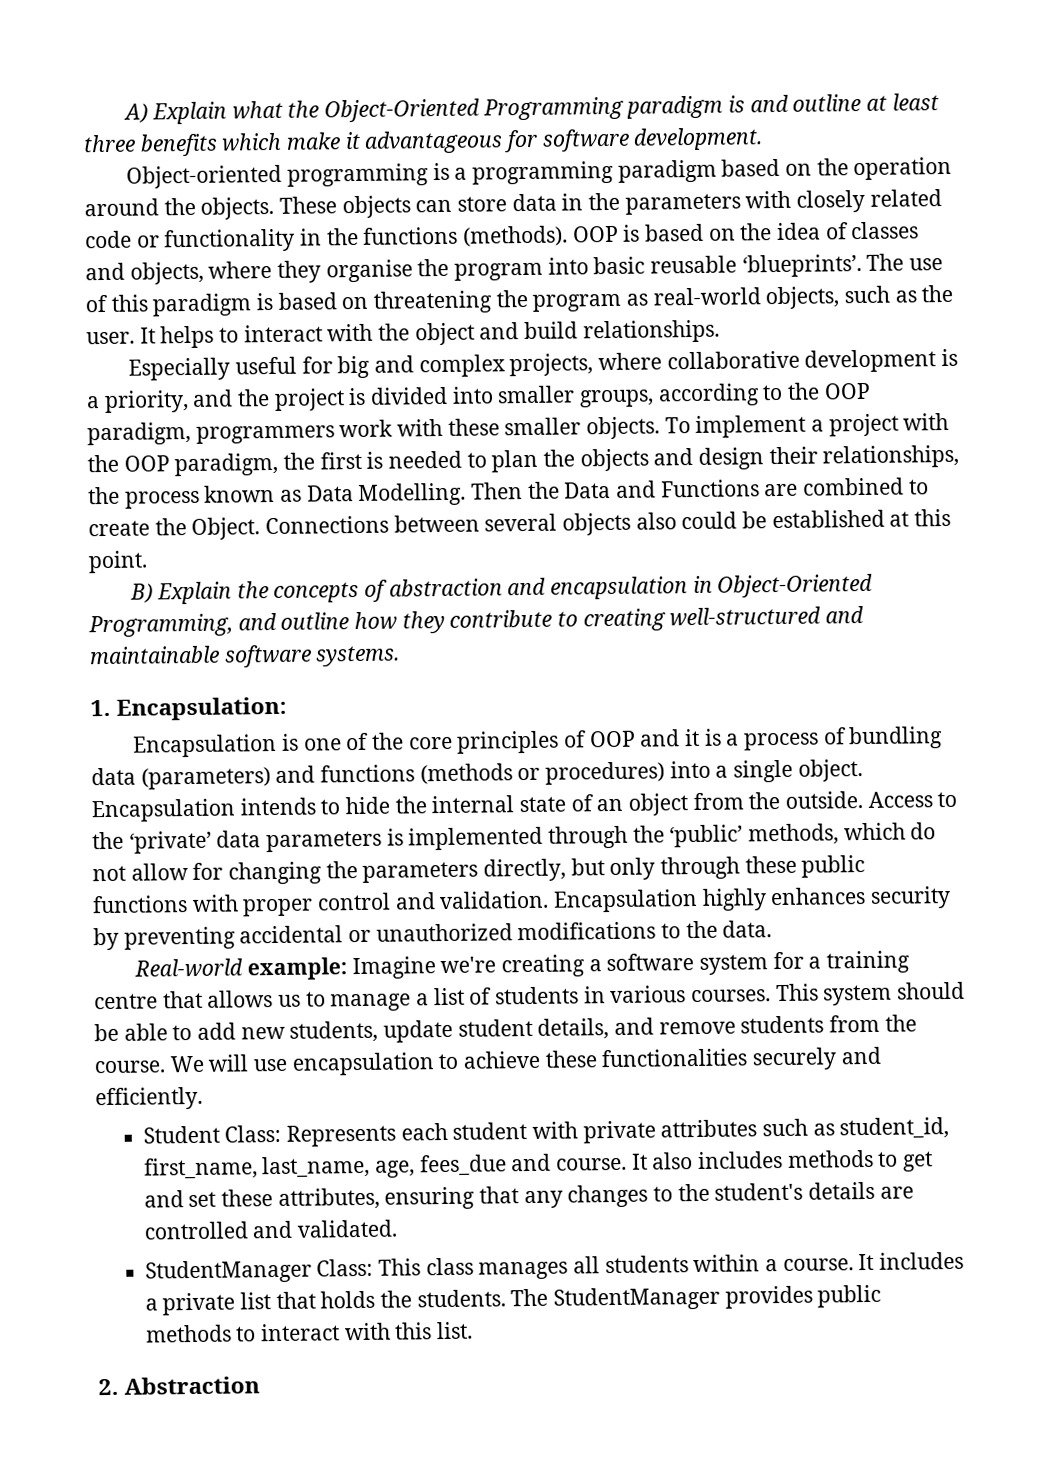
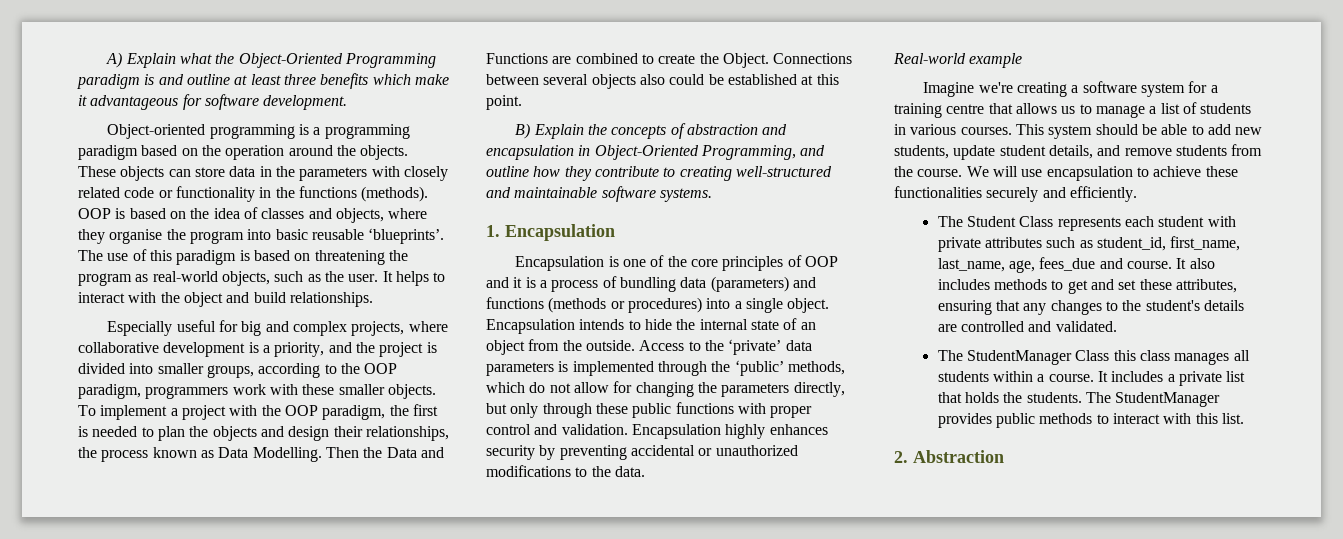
[116,696,288,721] Encapsulation: -> [505,224,615,241] Encapsulation
[246,957,347,981] example: -> [969,53,1023,68] example //
[142,1124,397,1147] Student Class: Represents -> [937,216,1121,231] The Student Class represents
[144,1258,422,1284] StudentManager Class: This -> [937,350,1136,365] The StudentManager Class this

